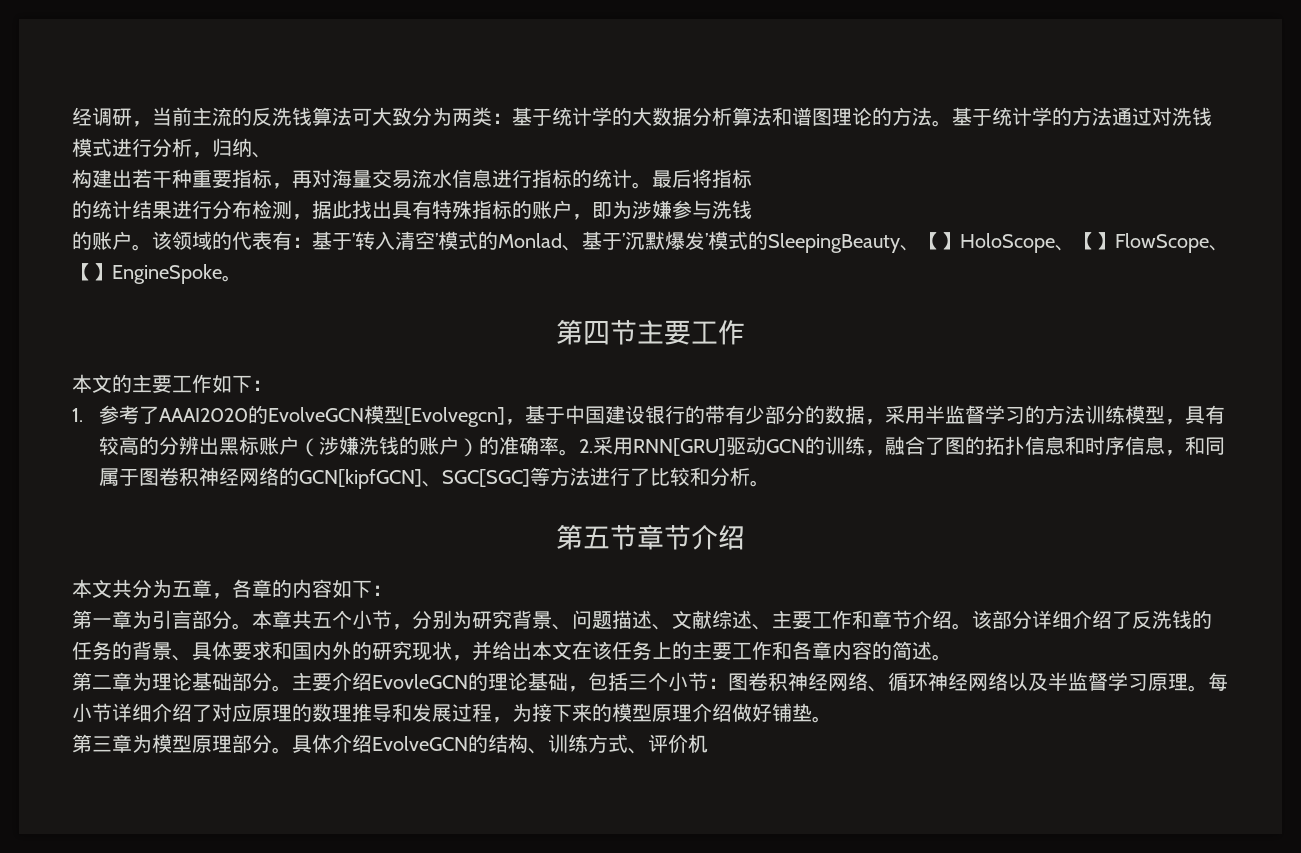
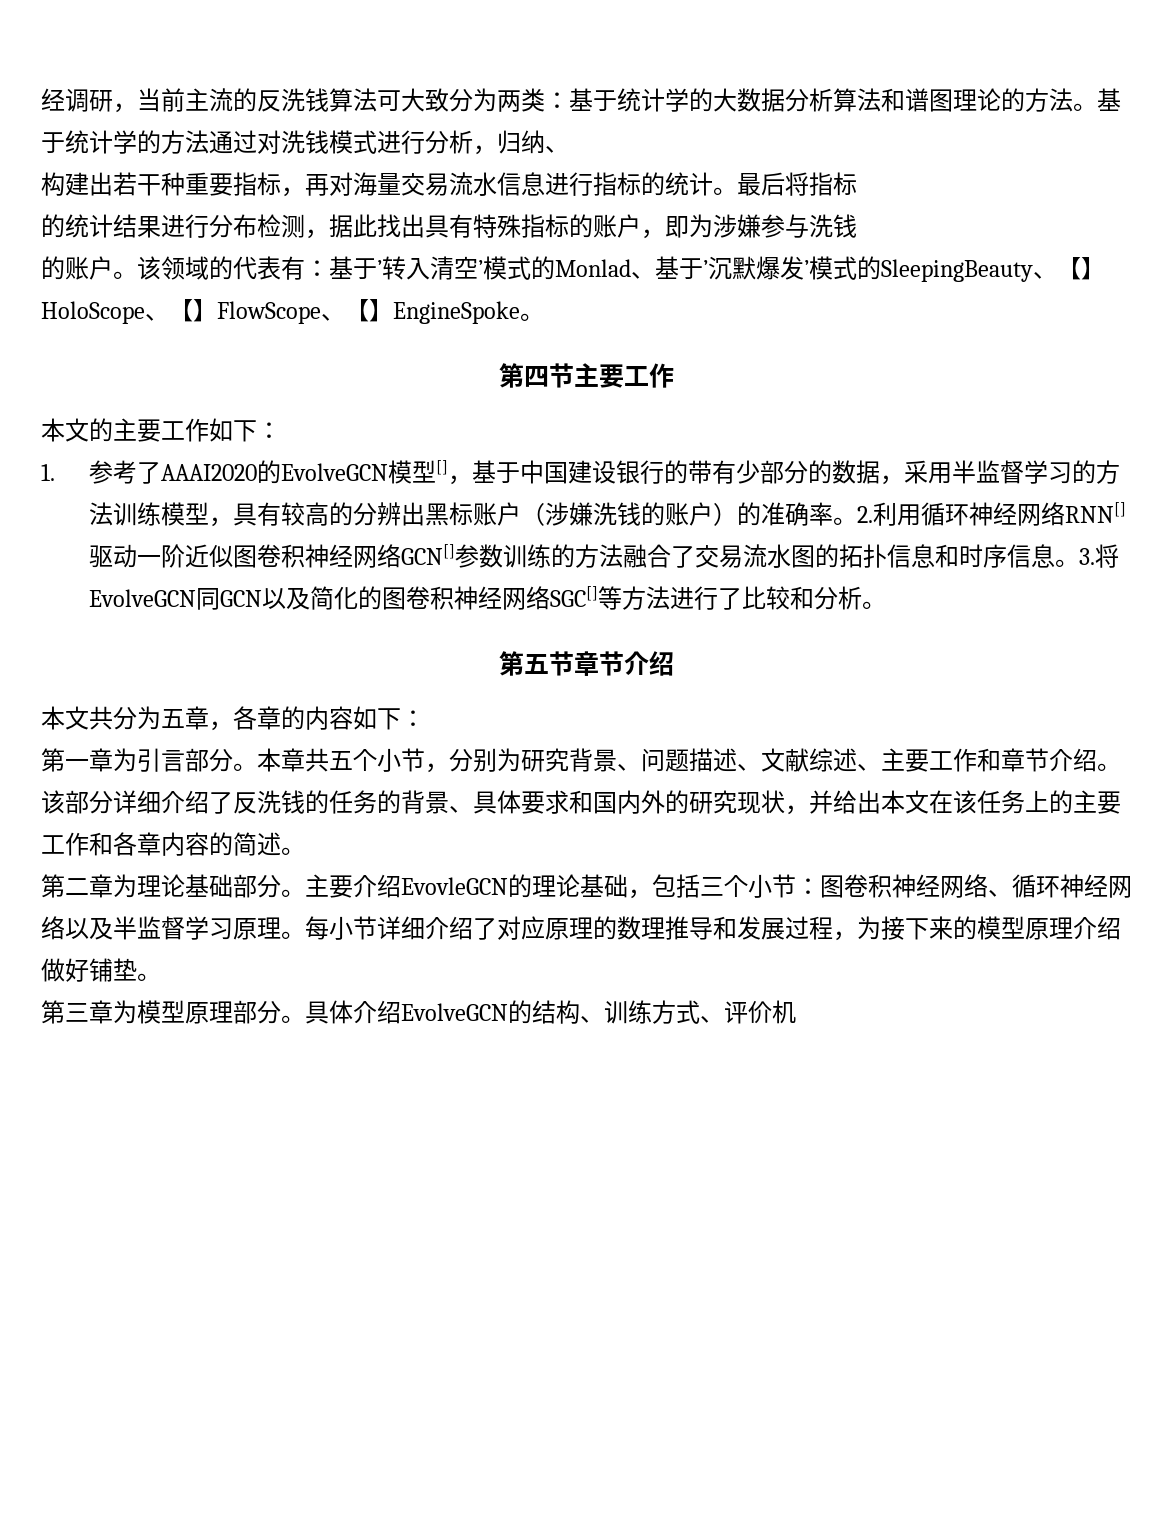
[403,407,505,427] [Evolvegcn] -> [435,460,448,475] []
[592,436,945,456] 采用RNN[GRU]驱动GCN的训练，融合了 -> [872,502,1126,526] [88,544,791,568] 利用循环神经网络RNN[]驱动一阶近似图卷积神经网络GCN[]参数训练的方法融合了交易流水
[1164,436,1225,456] [98,467,530,489] ，和同属于图卷积神经网络的GCN[kipfGCN]、SGC[SGC] -> [1054,544,1119,568] [88,586,598,610] 。3.将EvolveGCN同GCN以及简化的图卷积神经网络SGC[]

